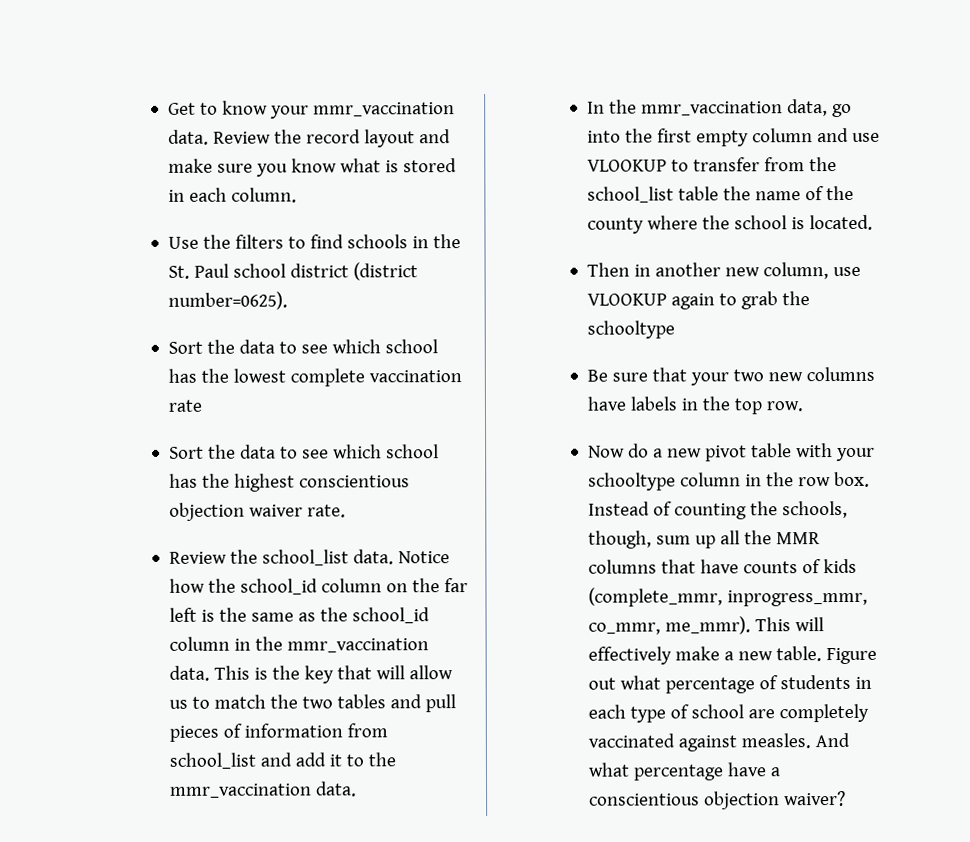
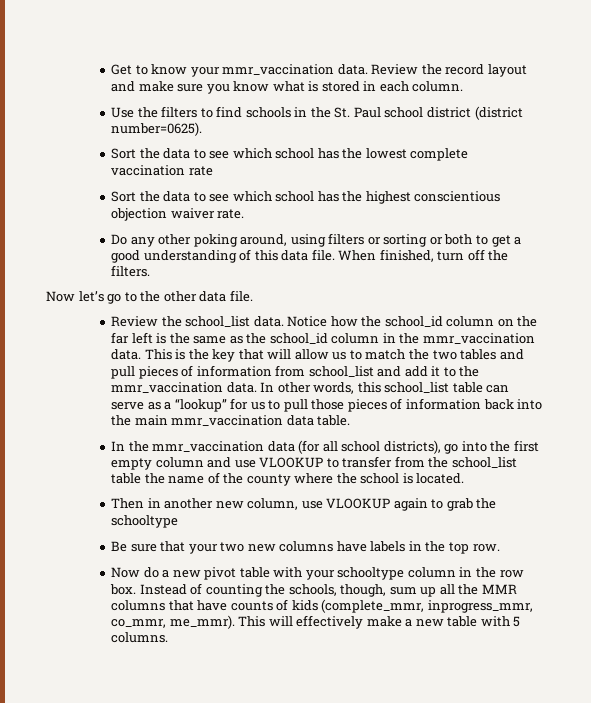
(346, 511) none -> [111,233,522,247] [111,249,509,263] [111,265,151,277] [46,290,253,304] // Do any other poking around, using filters or sorting or both to get a good understanding of this data file. When finished, turn off the filters. // Now let’s go to the other data file.
[586,99,828,117] // In the mmr_vaccination data, -> [260,382,510,394] [111,398,543,412] [111,415,351,426] [111,440,441,454] In other words, this school_list table can serve as a “lookup” for us to pull those pieces of information back into the main mmr_vaccination data table. // In the mmr_vaccination data (for all school districts),
[775,646,877,665] [587,674,872,694] [587,703,869,723] [587,732,850,752] [587,762,780,781] [588,790,846,810] table. Figure out what percentage of students in each type of school are completely vaccinated against measles. And what percentage have a conscientious objection waiver? -> [447,616,521,627] [111,632,169,643] table with 5 columns.

